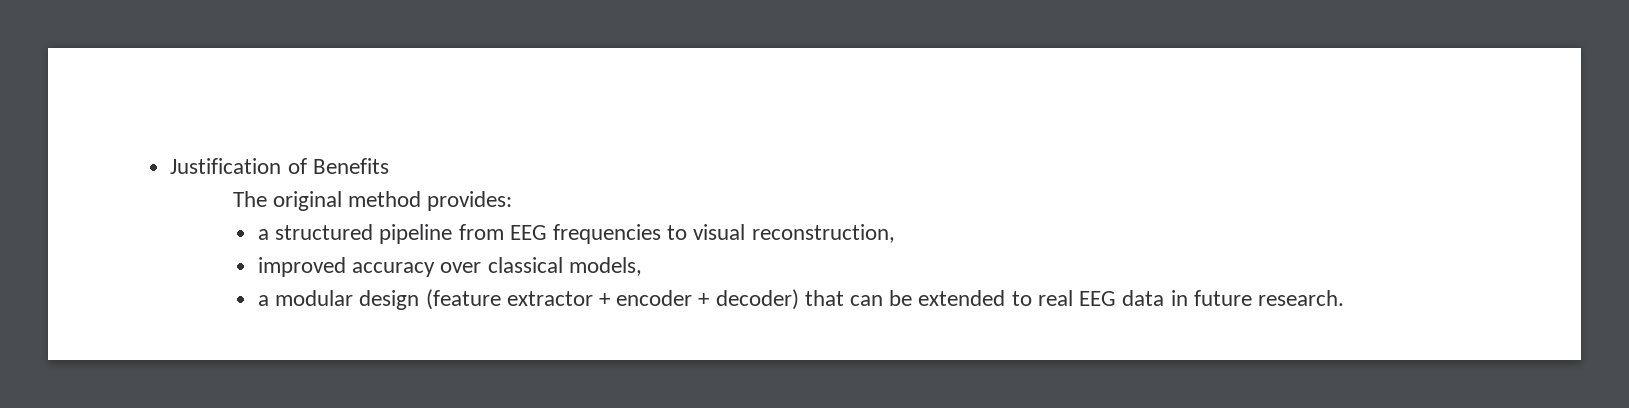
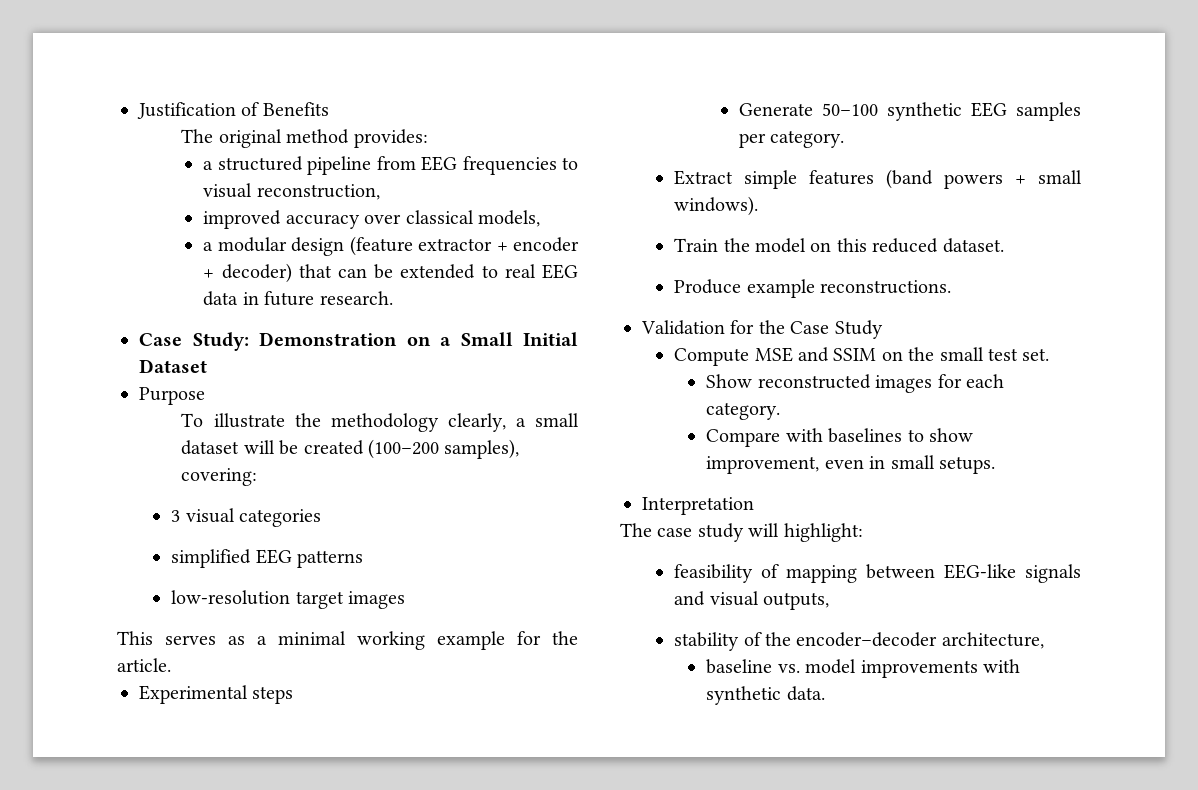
(1344, 298) none -> [139,332,578,351] [139,359,207,373] [139,387,205,405] [181,413,579,432] [181,439,520,459] [181,468,258,486] [171,508,322,527] [171,549,364,568] [171,590,406,609] [117,631,578,650] [117,658,171,672] [139,685,294,704] [738,102,1081,121] [738,130,845,148] [674,169,1082,189] [674,196,759,216] [674,238,1004,253] [674,279,952,298] [641,320,883,339] [674,347,1050,366] [706,374,1005,393] [706,402,781,420] [706,428,974,447] [706,455,996,474] [642,497,754,515] [620,523,863,542] [674,564,1081,583] [674,591,830,610] [674,632,1044,651] [706,659,1021,678] [706,686,825,705] // Case Study: Demonstration on a Small Initial Dataset // Purpose // To illustrate the methodology clearly, a small dataset will be created (100–200 samples), covering: // 3 visual categories // simplified EEG patterns // low-resolution target images // This serves as a minimal working example for the article. // Experimental steps // Generate 50–100 synthetic EEG samples per category. // Extract simple features (band powers + small windows). // Train the model on this reduced dataset. // Produce example reconstructions. // Validation for the Case Study // Compute MSE and SSIM on the small test set. // Show reconstructed images for each category. // Compare with baselines to show improvement, even in small setups. // Interpretation // The case study will highlight: // feasibility of mapping between EEG-like signals and visual outputs, // stability of the encoder–decoder architecture, // baseline vs. model improvements with synthetic data.

